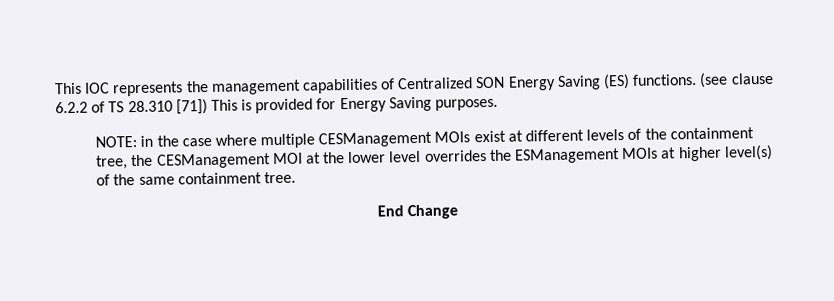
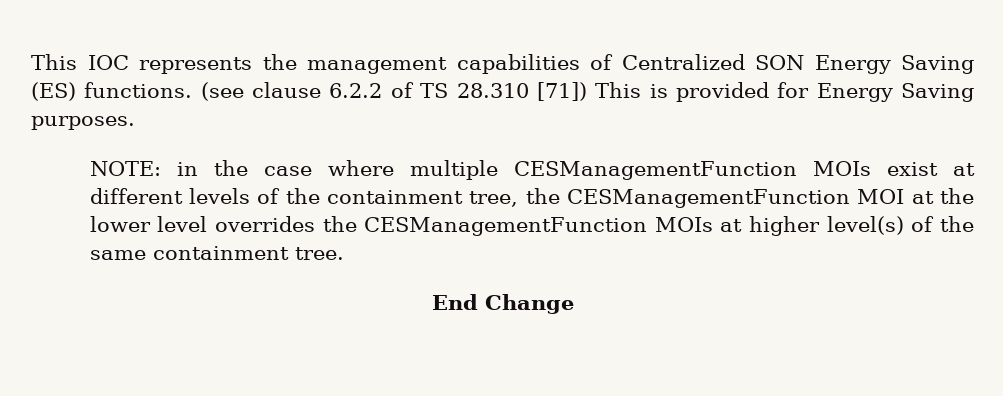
[318,131,433,148] CESManagement -> [513,161,797,180] CESManagementFunction
[156,153,271,169] CESManagement -> [566,189,850,208] CESManagementFunction
[514,148,621,164] ESManagement -> [364,217,648,236] CESManagementFunction

